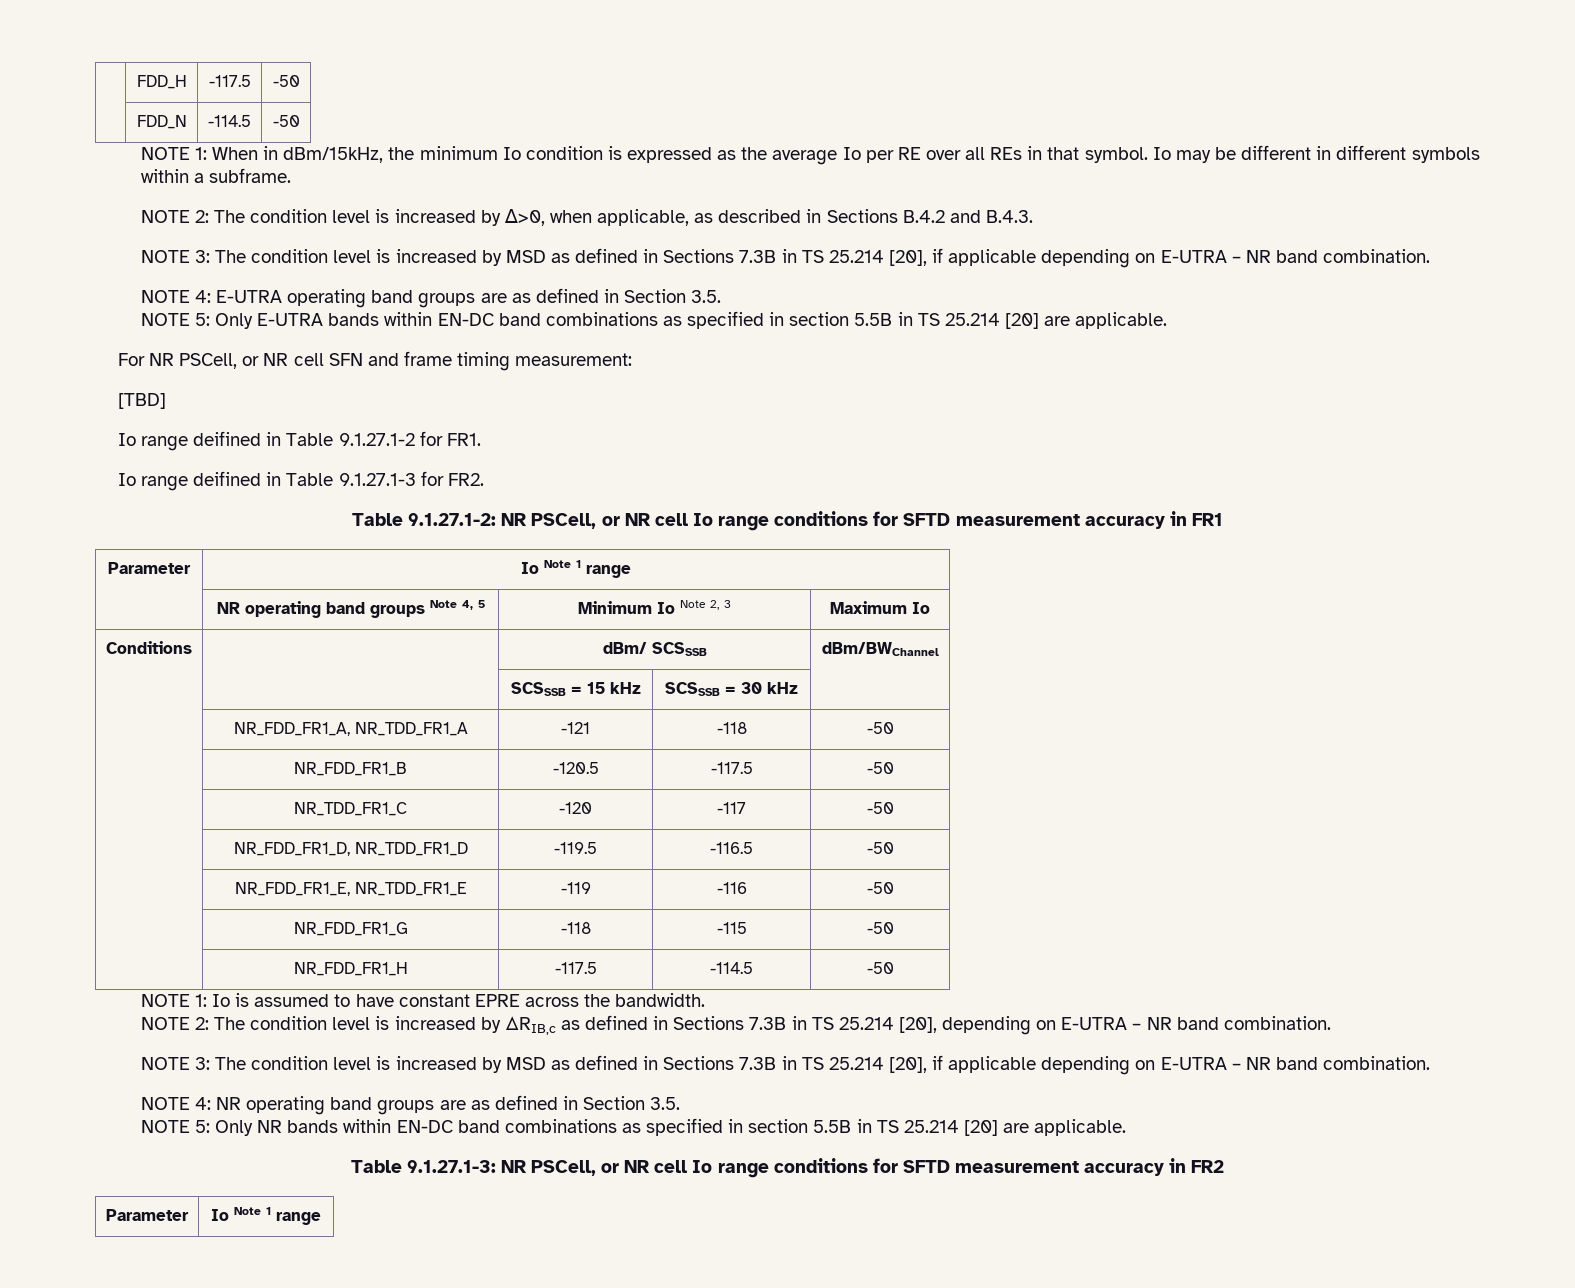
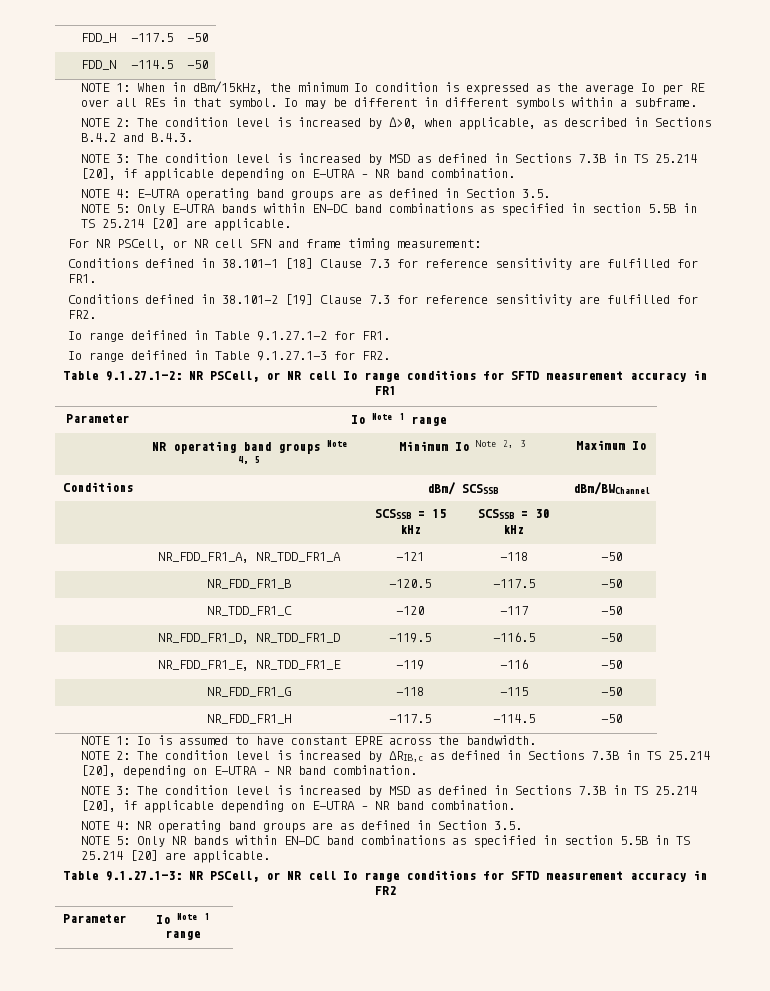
[117,393,166,409] [TBD] -> [67,258,698,270] [67,274,96,283] [67,294,698,306] [67,310,96,319] Conditions defined in 38.101-1 [18] Clause 7.3 for reference sensitivity are fulfilled for FR1. // Conditions defined in 38.101-2 [19] Clause 7.3 for reference sensitivity are fulfilled for FR2.

